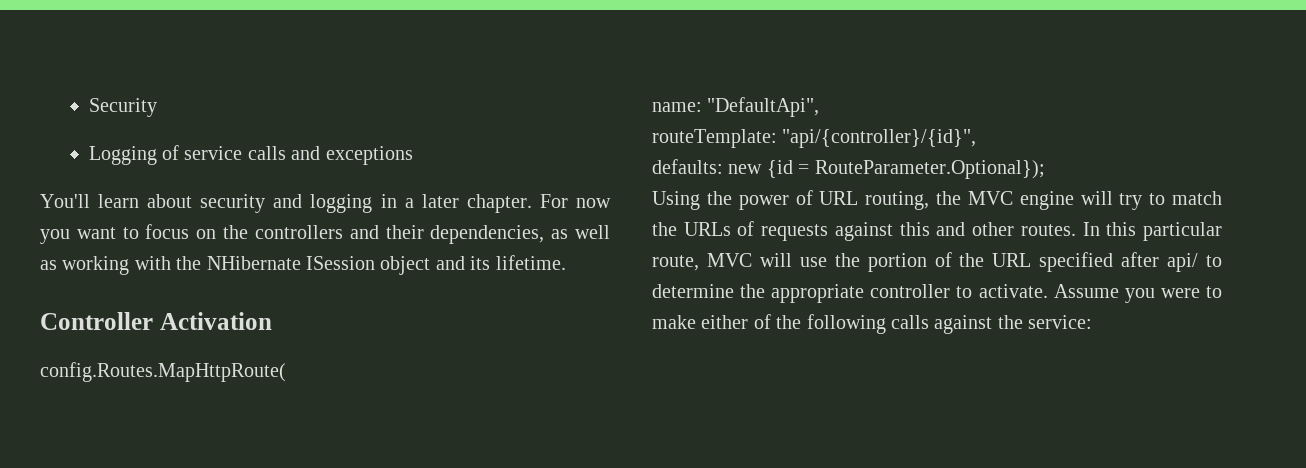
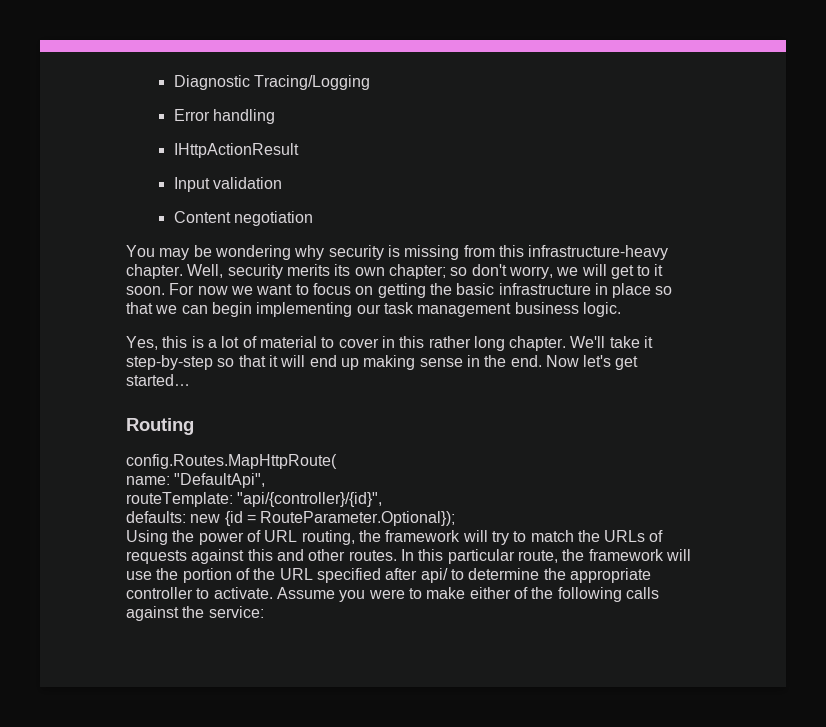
[88,98,157,117] [88,145,413,165] [40,194,532,213] Security // Logging of service calls and exceptions // You'll learn about security and logging in a later chapter. -> [173,75,370,90] [173,109,275,124] [173,143,299,158] [173,177,282,192] [173,211,313,226] [126,245,669,260] [126,264,664,279] [126,286,165,295] Diagnostic Tracing/Logging // Error handling // IHttpActionResult // Input validation // Content negotiation // You may be wondering why security is missing from this infrastructure-heavy chapter. Well, security merits its own chapter; so don't worry, we will get to it soon.
[40,229,70,244] you -> [230,286,253,295] we
[223,225,610,244] [40,255,566,275] [40,312,272,330] the controllers and their dependencies, as well as working with the NHibernate ISession object and its lifetime. // Controller Activation -> [377,283,673,298] [126,302,621,317] [126,336,654,351] [126,355,639,370] [126,374,190,386] [126,418,194,435] getting the basic infrastructure in place so that we can begin implementing our task management business logic. // Yes, this is a lot of material to cover in this rather long chapter. We'll take it step-by-step so that it will end up making sense in the end. Now let's get started… // Routing
[967,191,1074,210] MVC engine -> [385,530,461,542] framework
[706,253,752,267] MVC -> [562,549,664,561] the framework

